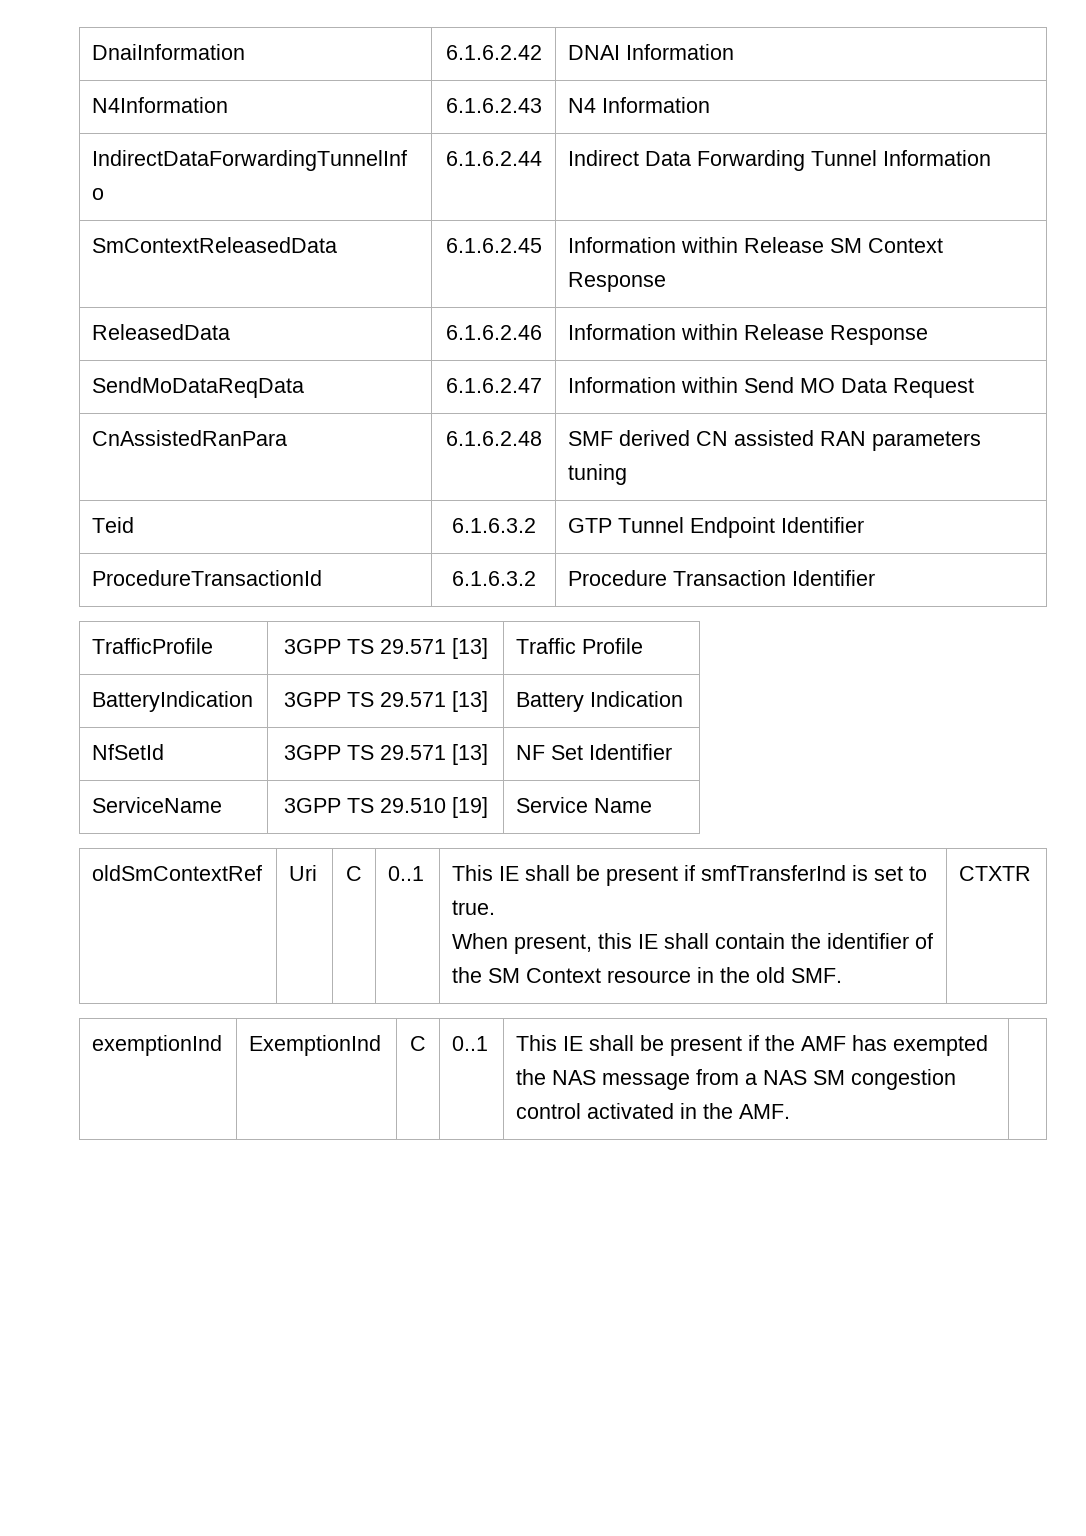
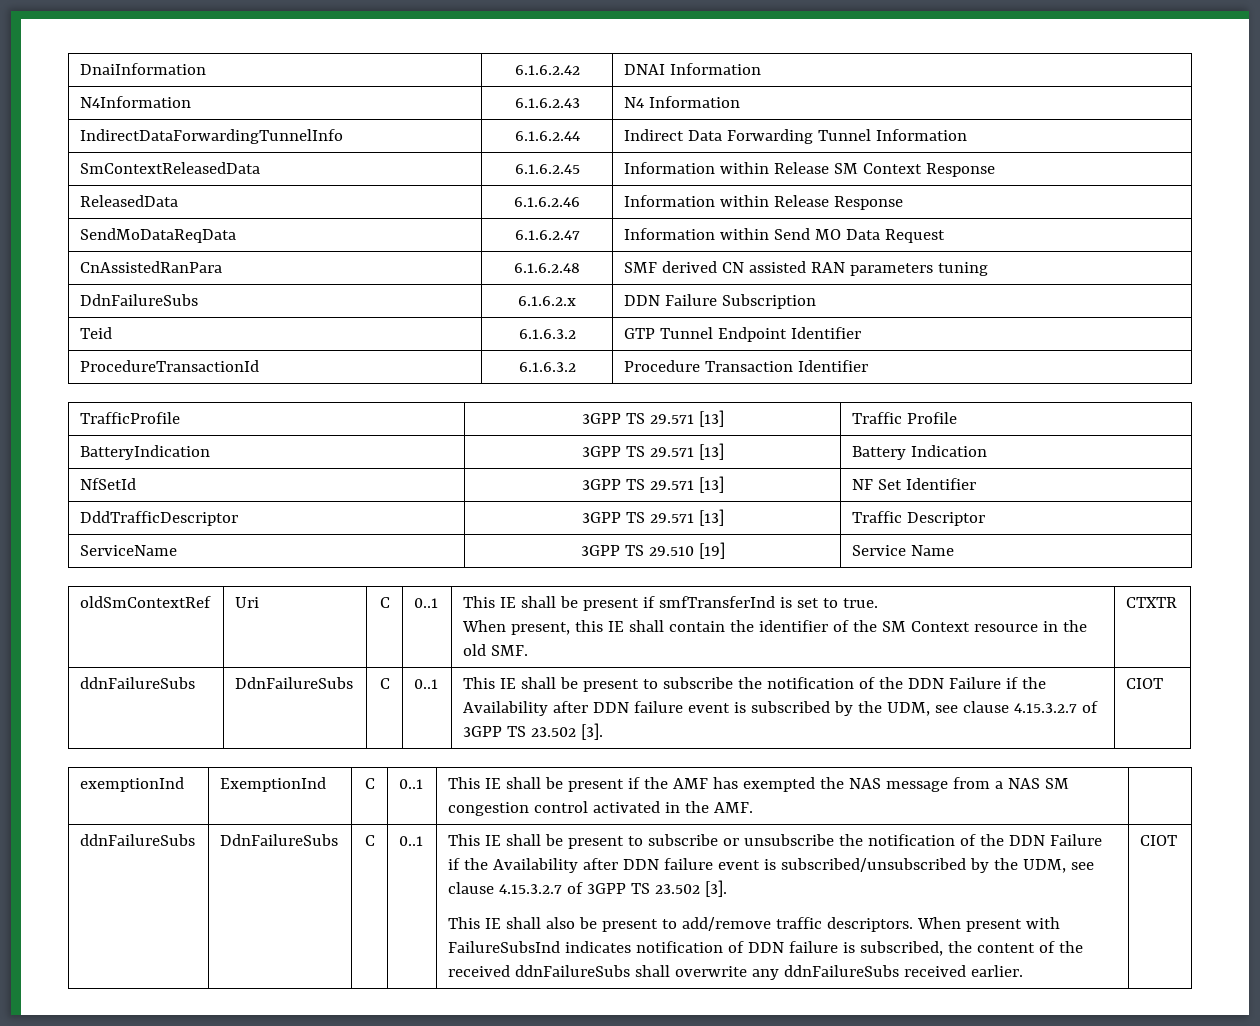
(628, 474) none -> [80,294,199,306] [518,296,576,306] [624,294,817,309] // DdnFailureSubs | 6.1.6.2.x | DDN Failure Subscription
(673, 752) none -> [80,511,239,526] [581,509,724,526] [852,511,986,526] // DddTrafficDescriptor | 3GPP TS 29.571 [13] | Traffic Descriptor
(1032, 873) none -> [80,677,196,689] [235,677,354,689] [379,678,390,689] [414,679,439,689] [463,677,1047,692] [463,701,1099,716] [463,723,604,740] [1126,678,1164,689] // ddnFailureSubs | DdnFailureSubs | C | 0..1 | This IE shall be present to subscribe the notification of the DDN Failure if the Availability after DDN failure event is subscribed by the UDM, see clause 4.15.3.2.7 of 3GPP TS 23.502 [3]. | CIOT
(791, 1111) none -> [80,834,196,846] [220,834,339,846] [364,835,375,846] [399,836,424,846] [448,834,1103,849] [448,858,1095,873] [448,880,728,897] [448,917,1061,932] [448,941,1084,956] [448,965,1024,980] [1140,835,1178,846] // ddnFailureSubs | DdnFailureSubs | C | 0..1 | This IE shall be present to subscribe or unsubscribe the notification of the DDN Failure if the Availability after DDN failure event is subscribed/unsubscribed by the UDM, see clause 4.15.3.2.7 of 3GPP TS 23.502 [3]. // This IE shall also be present to add/remove traffic descriptors. When present with FailureSubsInd indicates notification of DDN failure is subscribed, the content of the received ddnFailureSubs shall overwrite any ddnFailureSubs received earlier. | CIOT

